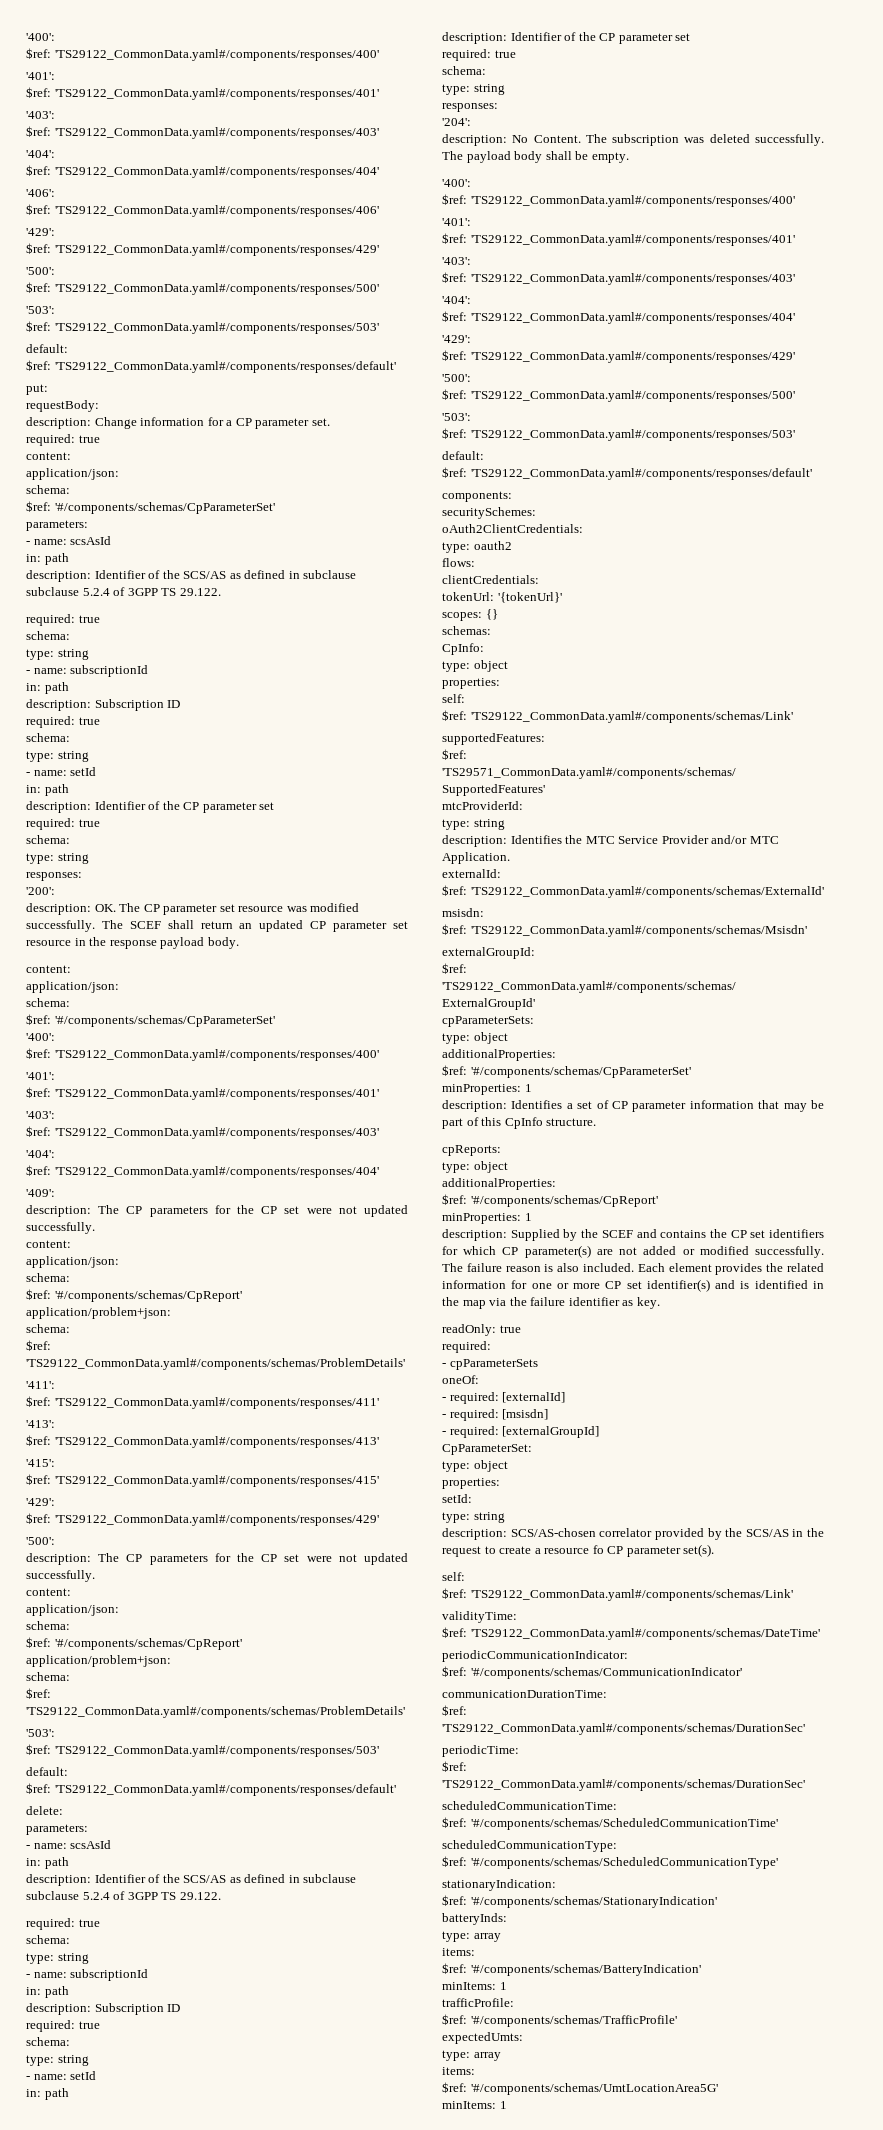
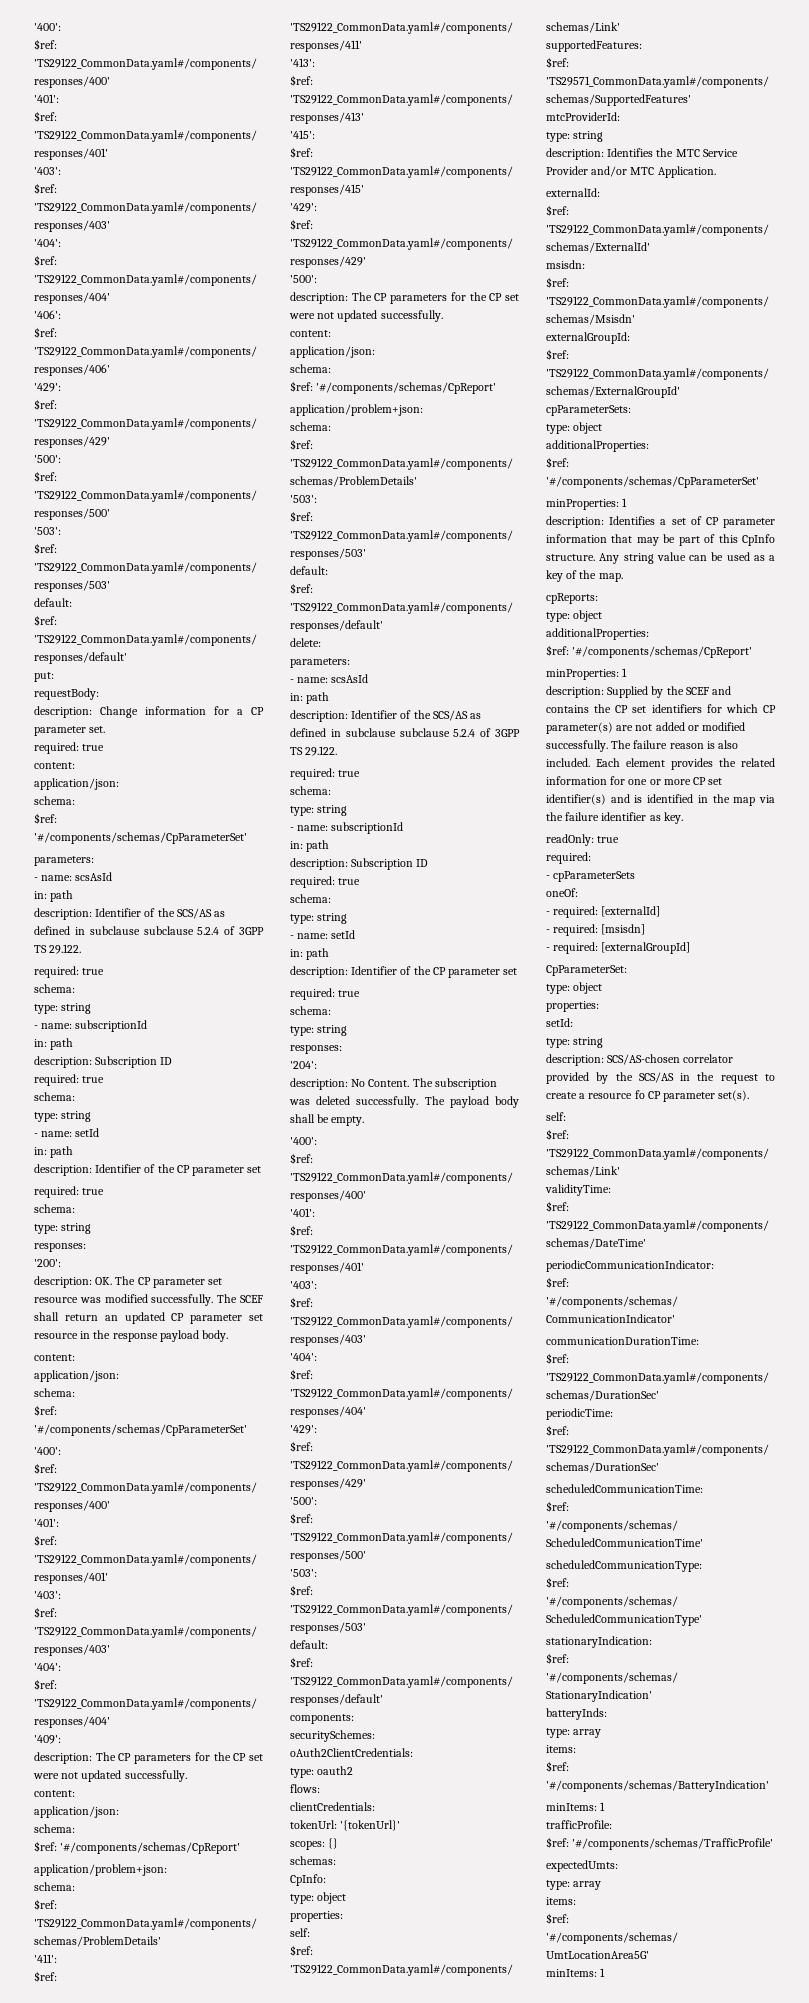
(597, 1122) none -> [599,552,775,564] [546,570,623,582] Any string value can be used as a key of the map.

